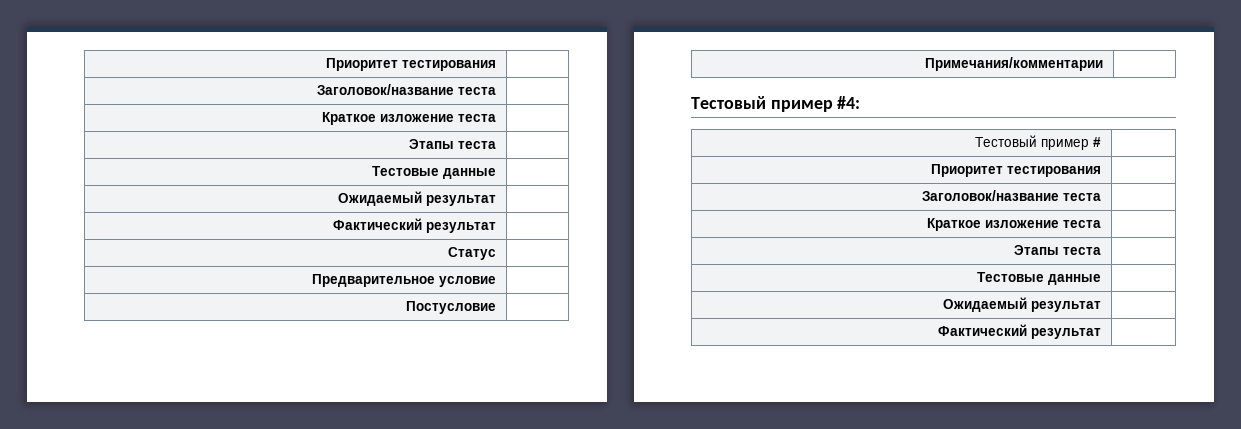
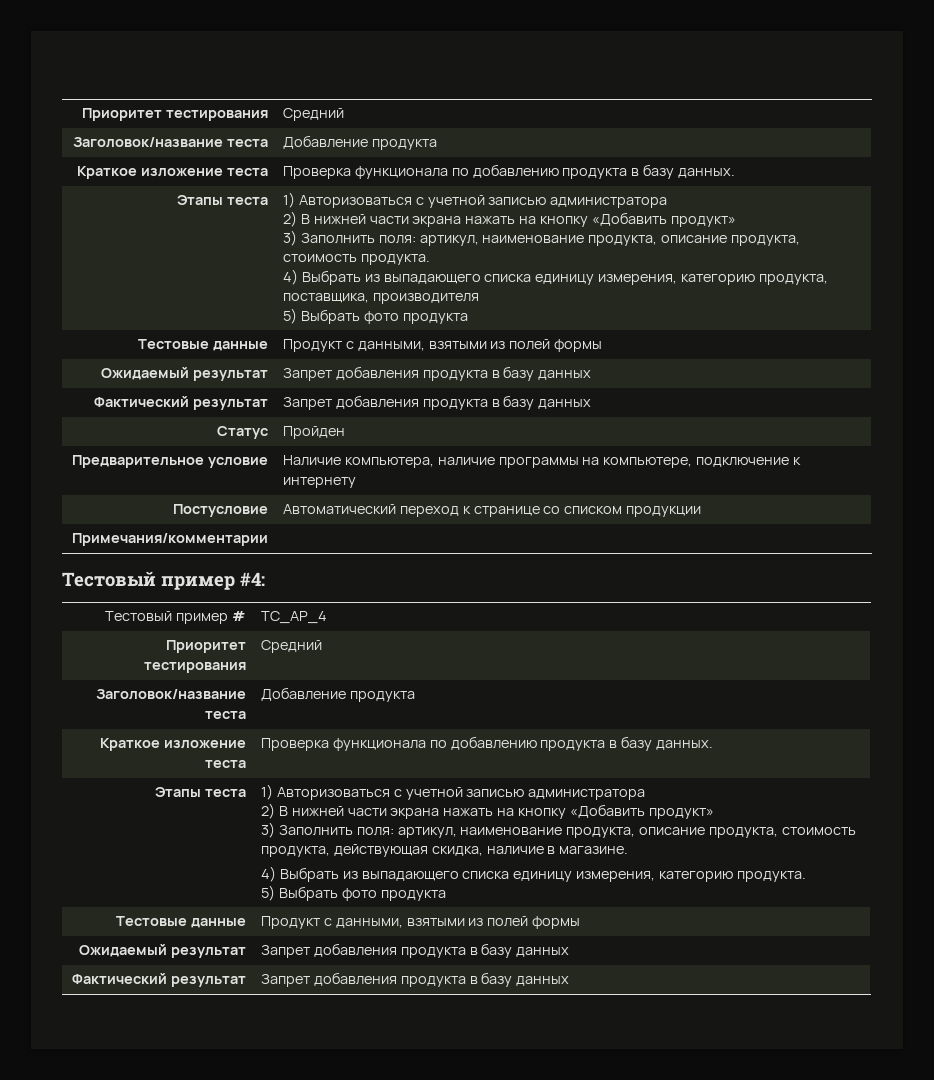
[325,58,496,71] [316,84,496,95] [321,112,496,125] [408,139,496,149] [371,166,496,179] [337,191,496,206] [332,218,496,233] Приоритет тестирования | // Заголовок/название теста | // Краткое изложение теста | // Этапы теста | // Тестовые данные | // Ожидаемый результат | // Фактический результат | -> [82,108,269,121] [282,108,344,121] [73,137,269,148] [282,135,437,150] [77,166,269,179] [282,164,736,179] [177,195,269,205] [282,192,668,208] [282,211,737,227] [282,230,801,246] [282,254,430,265] [282,269,829,285] [282,293,479,304] [282,308,468,324] [138,339,269,351] [282,339,603,352] [101,367,269,381] [282,366,592,381] [94,396,269,410] [282,395,592,410] Приоритет тестирования | Средний // Заголовок/название теста | Добавление продукта // Краткое изложение теста | Проверка функционала по добавлению продукта в базу данных. // Этапы теста | 1) Авторизоваться с учетной записью администратора // 2) В нижней части экрана нажать на кнопку «Добавить продукт» // 3) Заполнить поля: артикул, наименование продукта, описание продукта, стоимость продукта. // 4) Выбрать из выпадающего списка единицу измерения, категорию продукта, поставщика, производителя // 5) Выбрать фото продукта // Тестовые данные | Продукт с данными, взятыми из полей формы // Ожидаемый результат | Запрет добавления продукта в базу данных // Фактический результат | Запрет добавления продукта в базу данных
(496, 253) none -> [282,426,345,439] Пройден
[405,301,496,314] // Постусловие | -> [282,455,802,468] [282,477,356,488] [173,504,269,517] [282,504,702,517] Наличие компьютера, наличие программы на компьютере, подключение к интернету // Постусловие | Автоматический переход к странице со списком продукции
[930,164,1101,177] [921,190,1101,201] [926,218,1101,231] [1013,245,1101,255] [976,272,1101,285] [942,297,1101,312] [937,324,1101,339] // Приоритет тестирования | // Заголовок/название теста | // Краткое изложение теста | // Этапы теста | // Тестовые данные | // Ожидаемый результат | // Фактический результат | -> [260,611,327,624] [166,640,247,653] [144,662,247,673] [260,640,322,653] [96,689,247,700] [205,711,247,719] [260,687,415,702] [100,738,247,751] [205,760,247,768] [260,736,714,751] [155,787,247,797] [260,784,646,800] [260,803,715,819] [260,822,857,838] [260,844,629,857] [260,866,807,882] [260,885,446,901] [116,916,247,928] [260,916,581,929] [79,944,247,958] [260,943,570,958] [72,973,247,987] [260,972,570,987] TC_AP_4 // Приоритет тестирования | Средний // Заголовок/название теста | Добавление продукта // Краткое изложение теста | Проверка функционала по добавлению продукта в базу данных. // Этапы теста | 1) Авторизоваться с учетной записью администратора // 2) В нижней части экрана нажать на кнопку «Добавить продукт» // 3) Заполнить поля: артикул, наименование продукта, описание продукта, стоимость продукта, действующая скидка, наличие в магазине. // 4) Выбрать из выпадающего списка единицу измерения, категорию продукта. // 5) Выбрать фото продукта // Тестовые данные | Продукт с данными, взятыми из полей формы // Ожидаемый результат | Запрет добавления продукта в базу данных // Фактический результат | Запрет добавления продукта в базу данных

